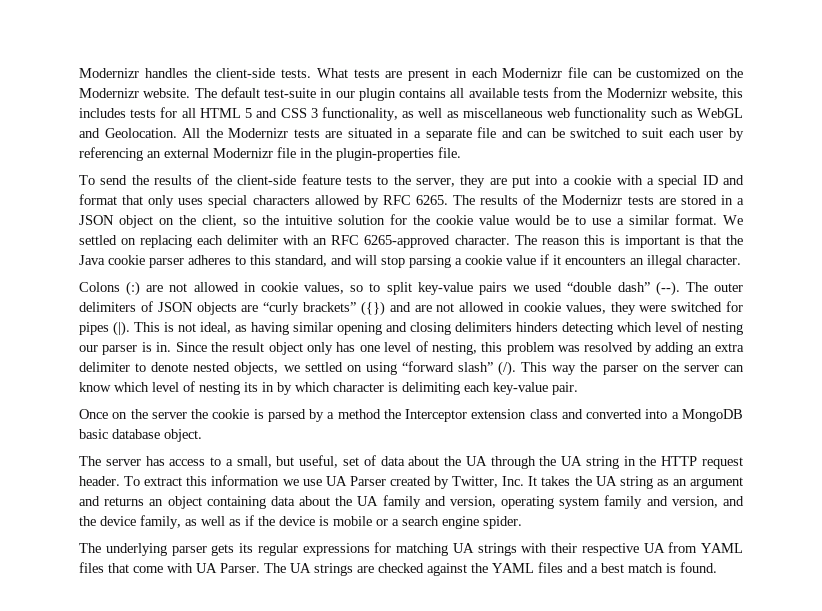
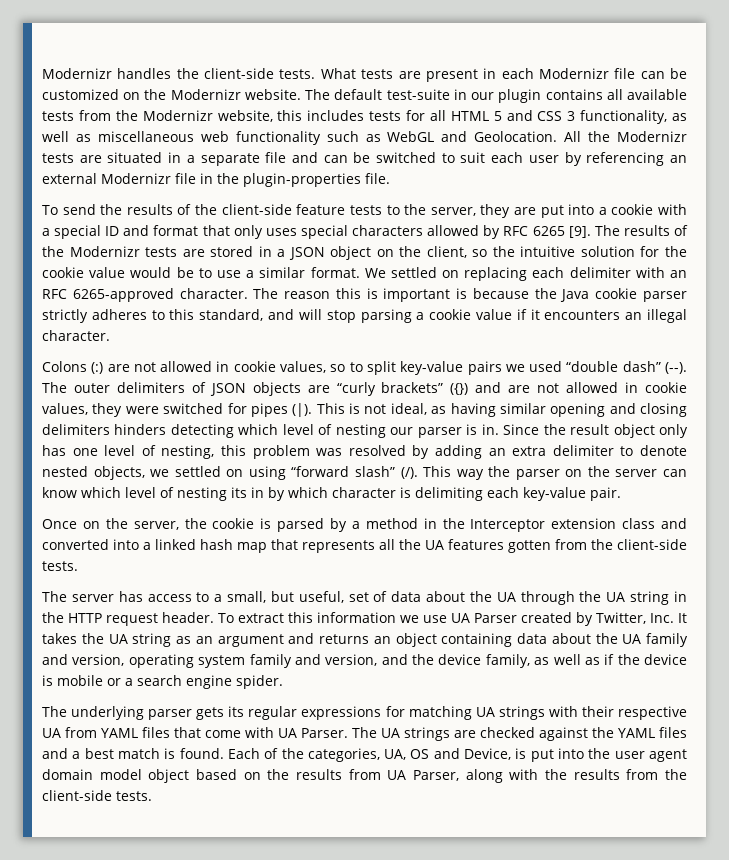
[415,195,448,205] 6265. -> [532,226,591,238] 6265 [9].
[699,235,721,245] that -> [472,288,529,299] because
(184, 263) none -> [42,309,88,323] strictly
[151,412,187,419] server -> [133,521,179,530] server,
(381, 414) none -> [423,518,437,529] in
[682,409,743,422] [79,429,202,442] MongoDB basic database object. -> [155,539,687,553] [42,561,78,571] linked hash map that represents all the UA features gotten from the client-side tests.
(717, 567) none -> [227,748,687,762] [42,769,687,783] [42,790,152,801] Each of the categories, UA, OS and Device, is put into the user agent domain model object based on the results from UA Parser, along with the results from the client-side tests.

